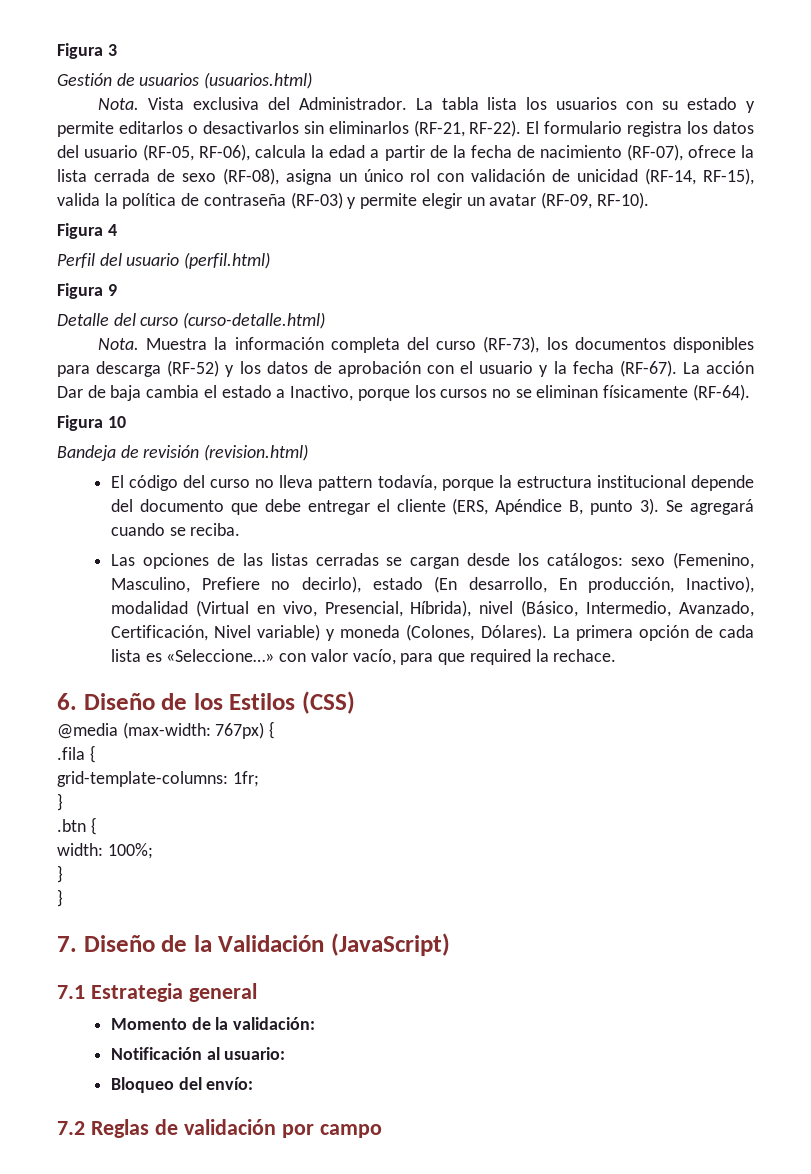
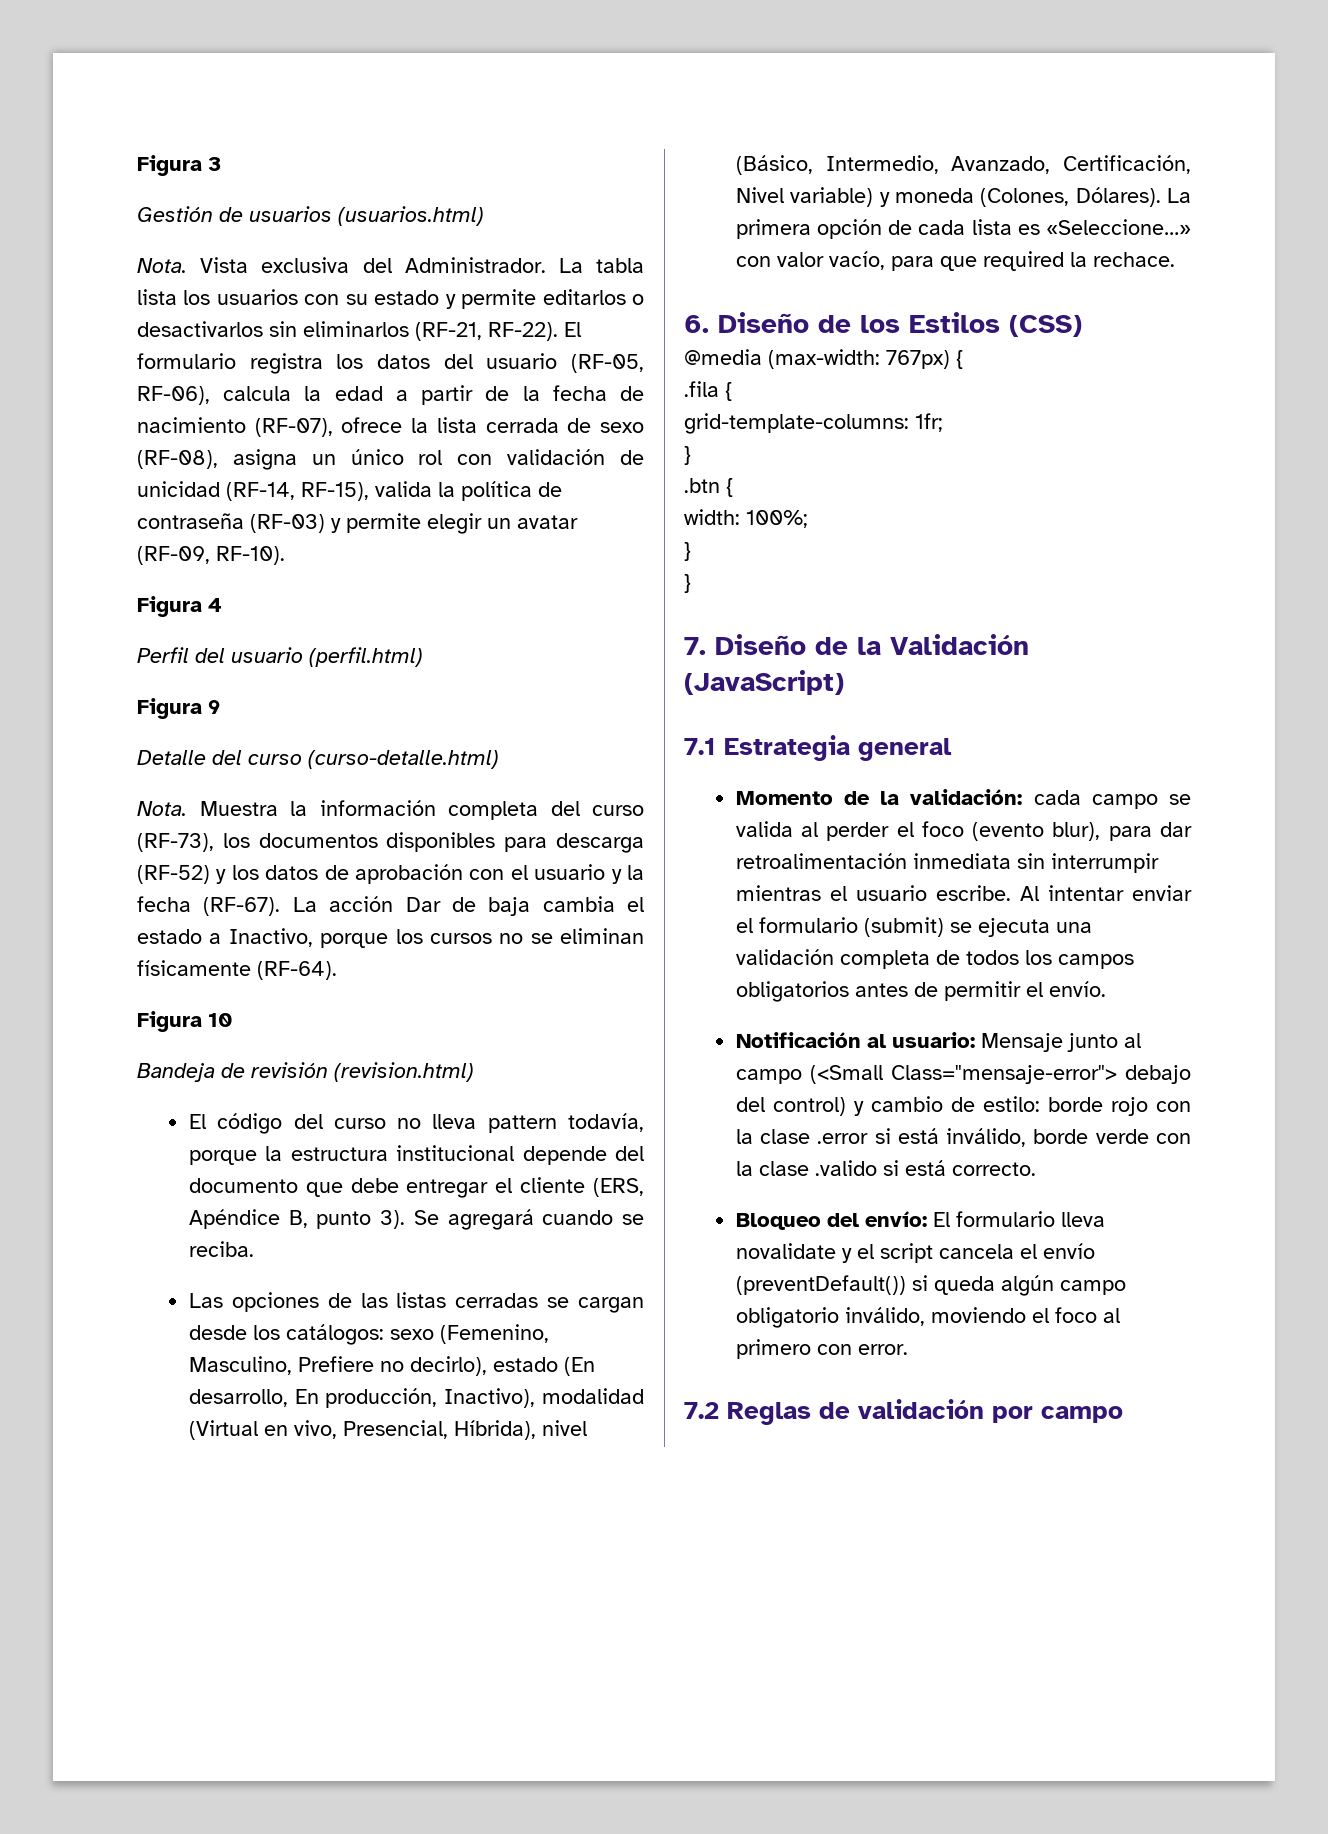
[110,1047,286,1060] [110,1077,254,1093] // Notificación al usuario: // Bloqueo del envío: -> [1033,790,1191,809] [735,821,1192,841] [735,853,1159,873] [735,885,1192,901] [735,917,1092,937] [735,949,1134,969] [735,981,1106,1002] [735,1032,1141,1052] [735,1065,1191,1084] [735,1096,1191,1116] [735,1128,1191,1147] [735,1160,1036,1176] [735,1211,1105,1230] [735,1243,1095,1263] [735,1275,1126,1296] [735,1307,1120,1328] [735,1339,908,1359] cada campo se valida al perder el foco (evento blur), para dar retroalimentación inmediata sin interrumpir mientras el usuario escribe. Al intentar enviar el formulario (submit) se ejecuta una validación completa de todos los campos obligatorios antes de permitir el envío. // Notificación al usuario: Mensaje junto al campo (<Small Class="mensaje-error"> debajo del control) y cambio de estilo: borde rojo con la clase .error si está inválido, borde verde con la clase .valido si está correcto. // Bloqueo del envío: El formulario lleva novalidate y el script cancela el envío (preventDefault()) si queda algún campo obligatorio inválido, moviendo el foco al primero con error.

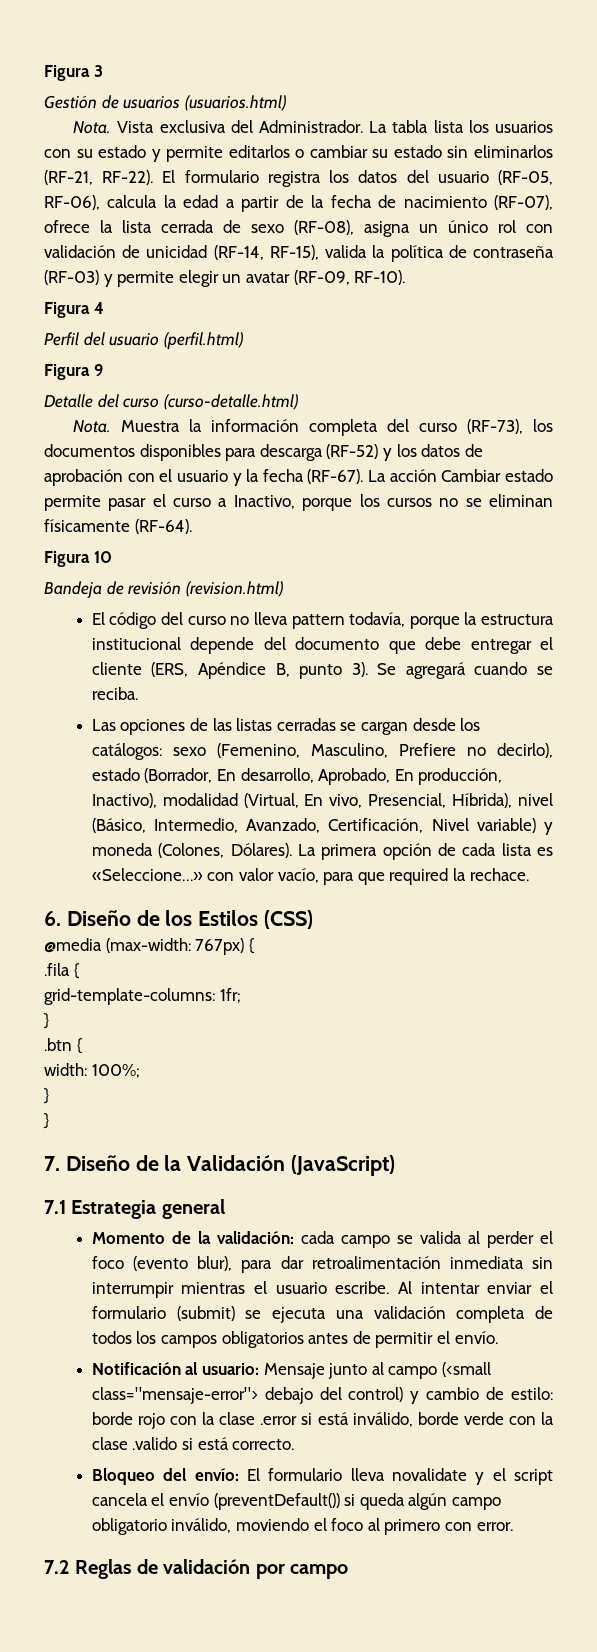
[137,321,263,337] desactivarlos -> [309,145,442,158] cambiar su estado
[405,896,644,916] [137,929,202,944] Dar de baja cambia el estado -> [441,469,553,482] [44,494,212,511] Cambiar estado permite pasar el curso
[563,1357,595,1376] [188,1389,288,1407] (En desarrollo, -> [144,768,391,785] (Borrador, En desarrollo, Aprobado,
[188,1420,288,1440] (Virtual en -> [243,793,324,808] (Virtual, En
[809,1065,1117,1084] (<Small Class="mensaje-error"> -> [441,1362,491,1377] [91,1387,258,1404] (<small class="mensaje-error">

